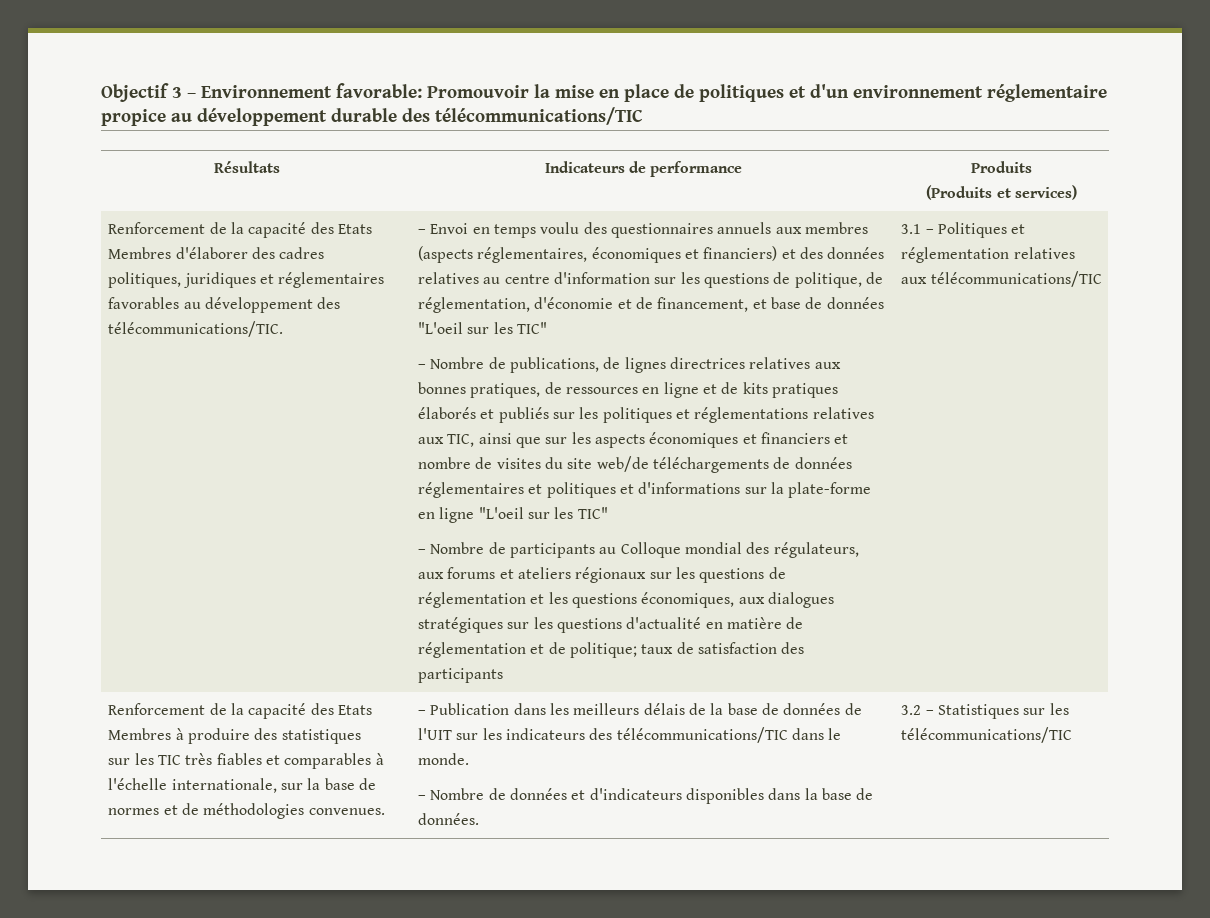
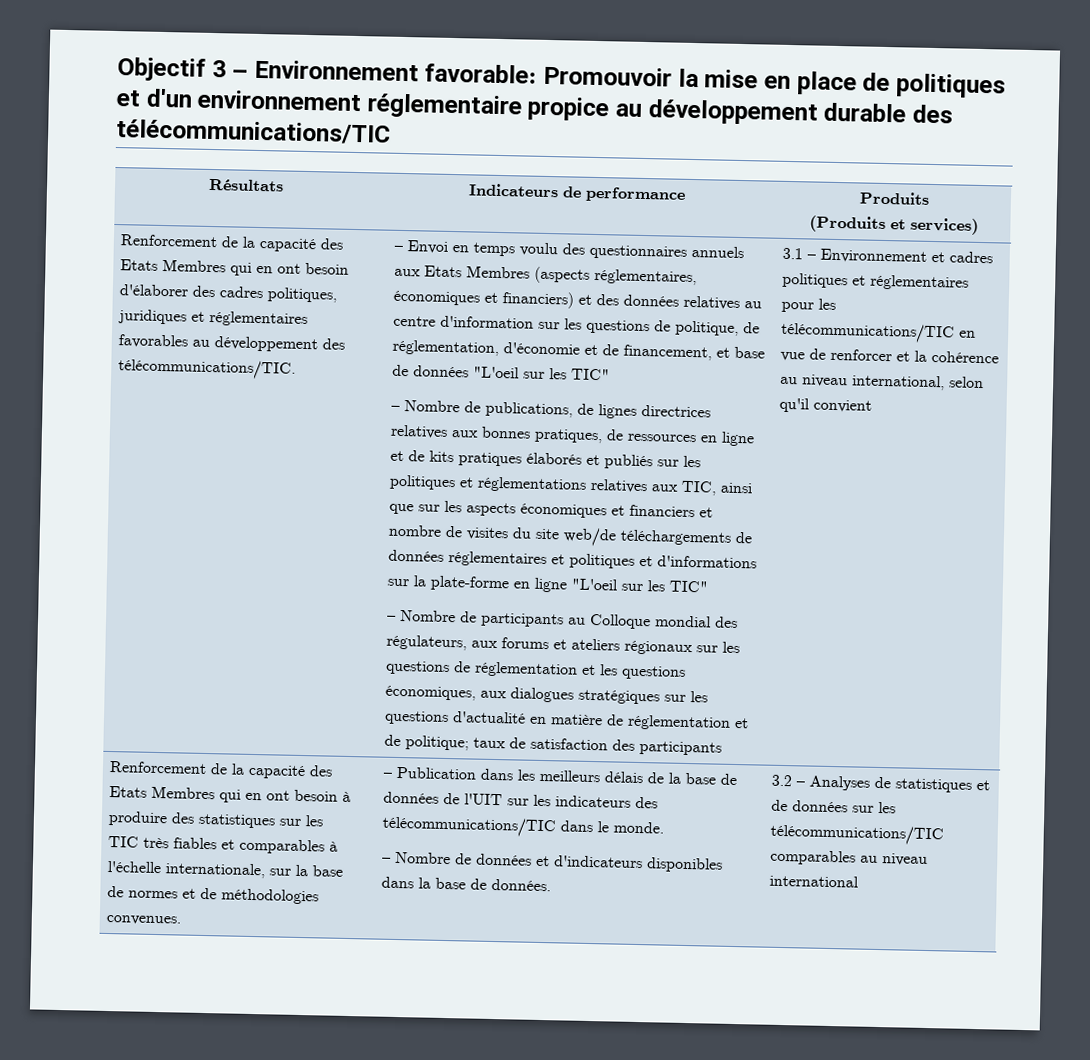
(172, 253) none -> [229,262,349,276] qui en ont besoin
[805,222,869,234] membres -> [424,265,531,279] Etats Membres
[937,222,1026,238] [901,247,1075,263] [901,271,1102,287] [108,703,372,719] [108,728,172,740] Politiques et réglementation relatives aux télécommunications/TIC // Renforcement de la capacité des Etats Membres -> [819,248,993,264] [781,272,969,291] [780,298,836,313] [779,321,976,344] [779,348,999,364] [779,374,984,391] [778,397,872,413] [108,760,333,780] [108,785,338,803] Environnement et cadres politiques et réglementaires pour les télécommunications/TIC en vue de renforcer et la cohérence au niveau international, selon qu'il convient // Renforcement de la capacité des Etats Membres qui en ont besoin
[937,703,1069,719] [901,727,1073,743] Statistiques sur les télécommunications/TIC -> [808,775,990,793] [770,799,896,814] [769,823,944,846] [769,849,928,867] [768,874,859,888] Analyses de statistiques et de données sur les télécommunications/TIC comparables au niveau international

